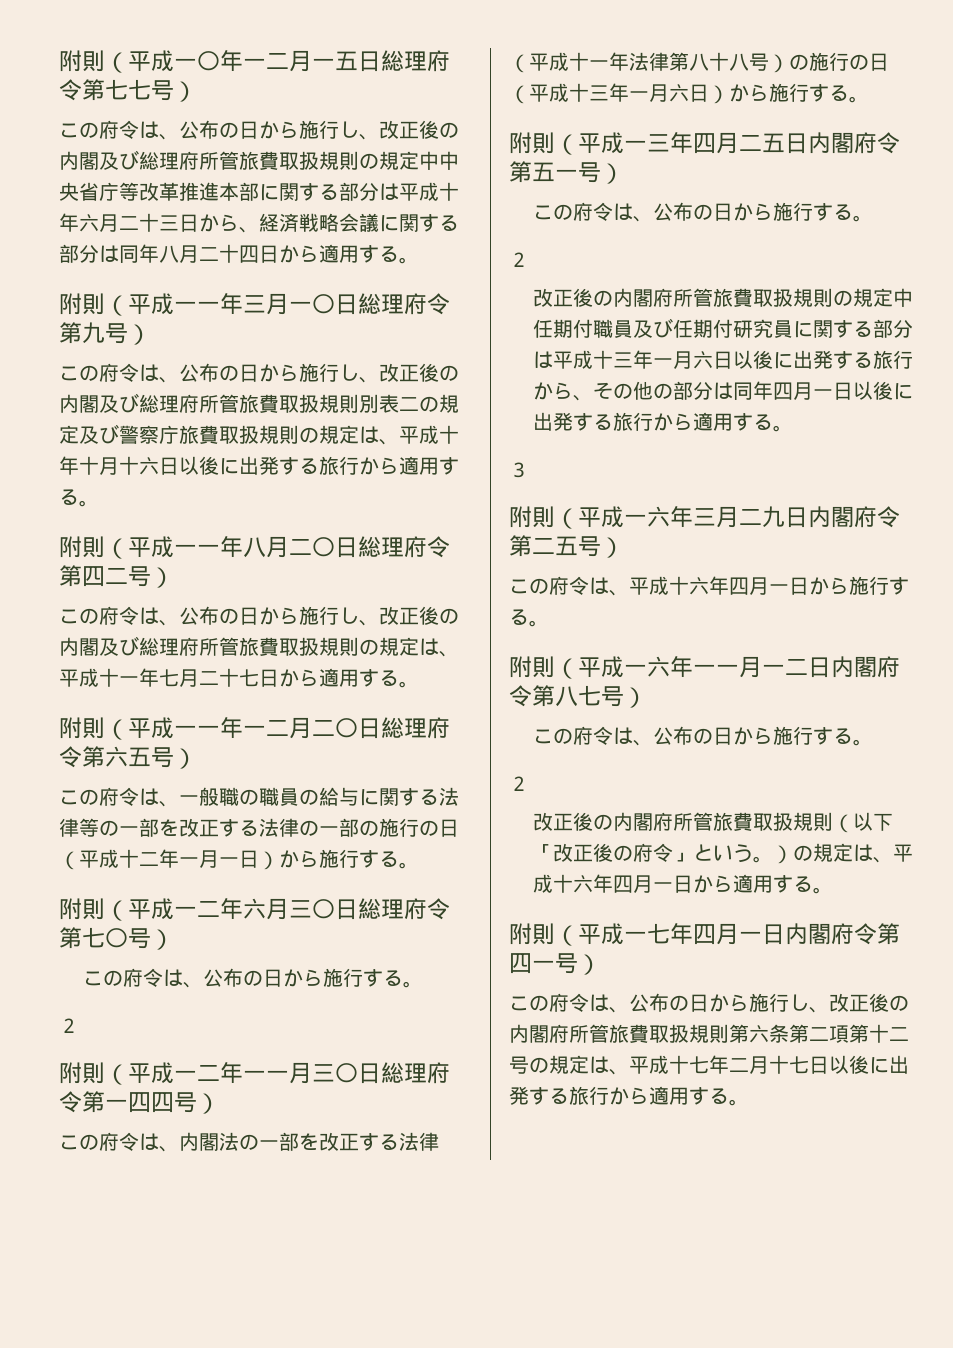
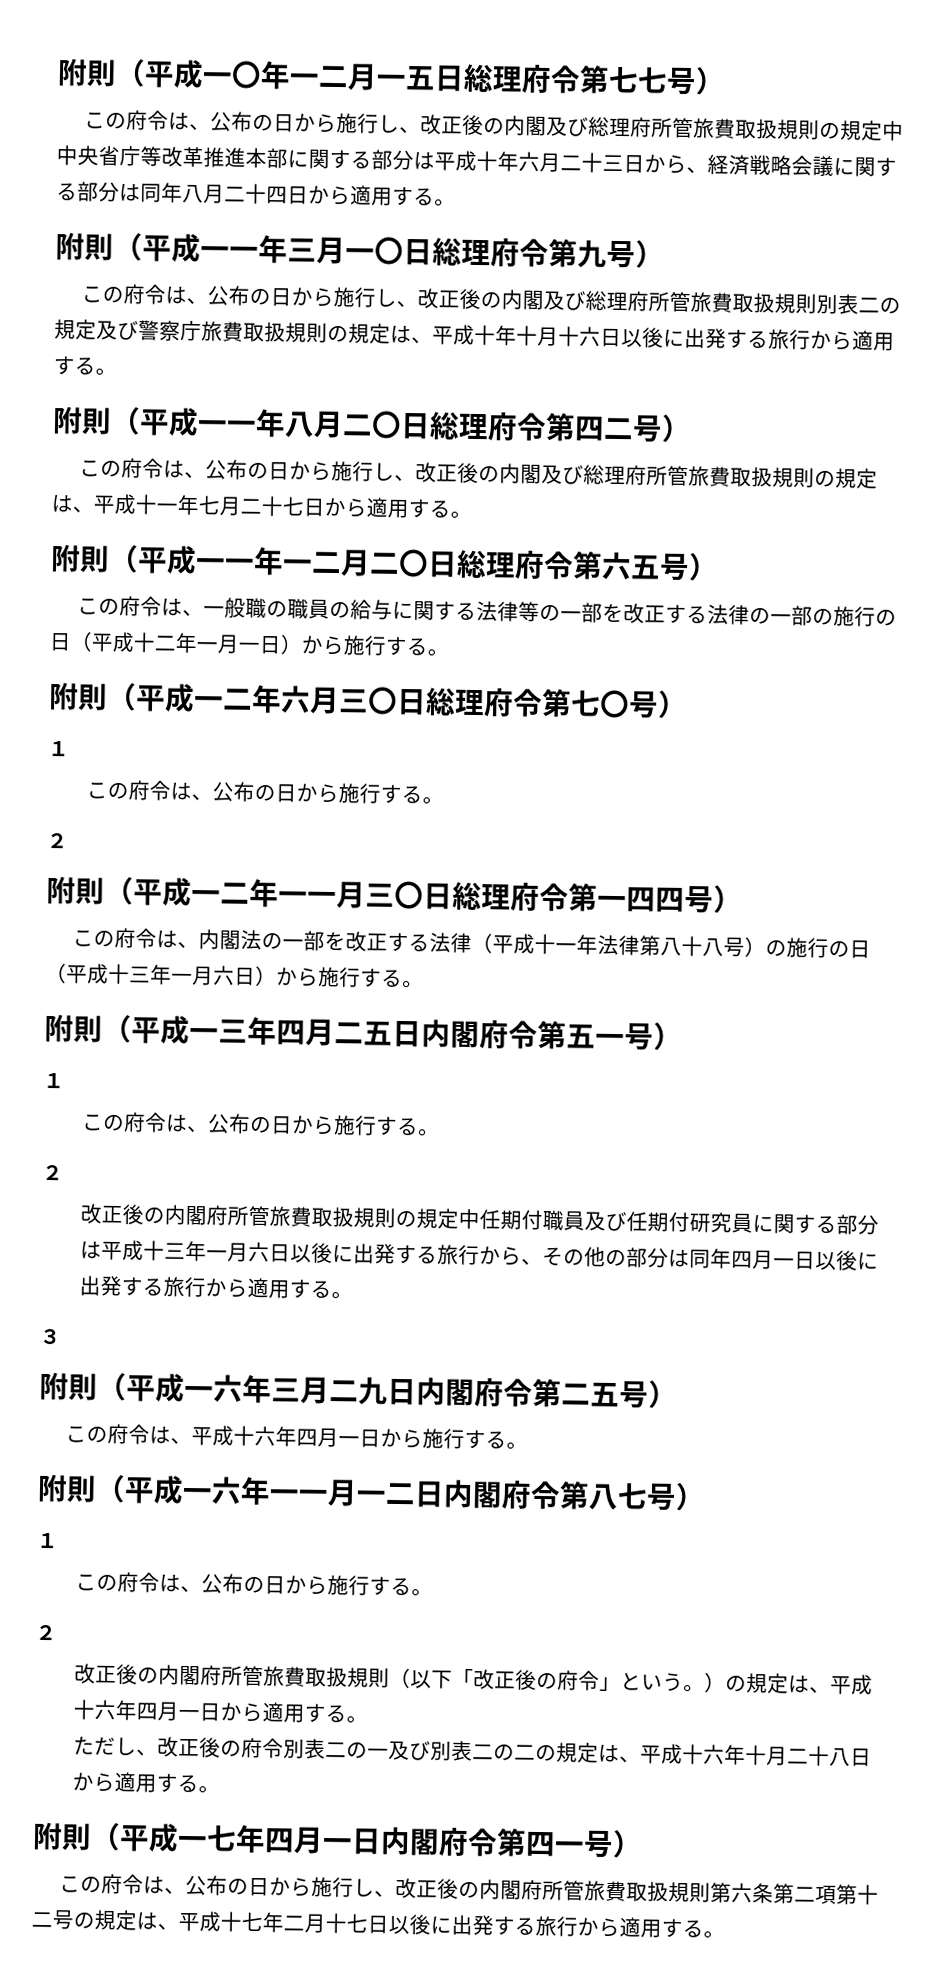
(174, 939) none -> [48,740,69,757] // １
(624, 173) none -> [43,1072,64,1089] // １
(647, 697) none -> [37,1532,58,1549] // １
(834, 890) none -> [73,1736,873,1767] [72,1772,221,1794] // ただし、改正後の府令別表二の一及び別表二の二の規定は、平成十六年十月二十八日から適用する。

